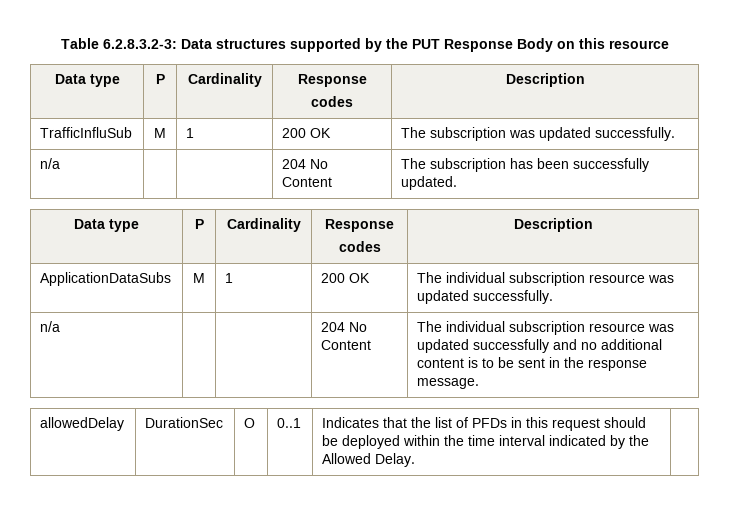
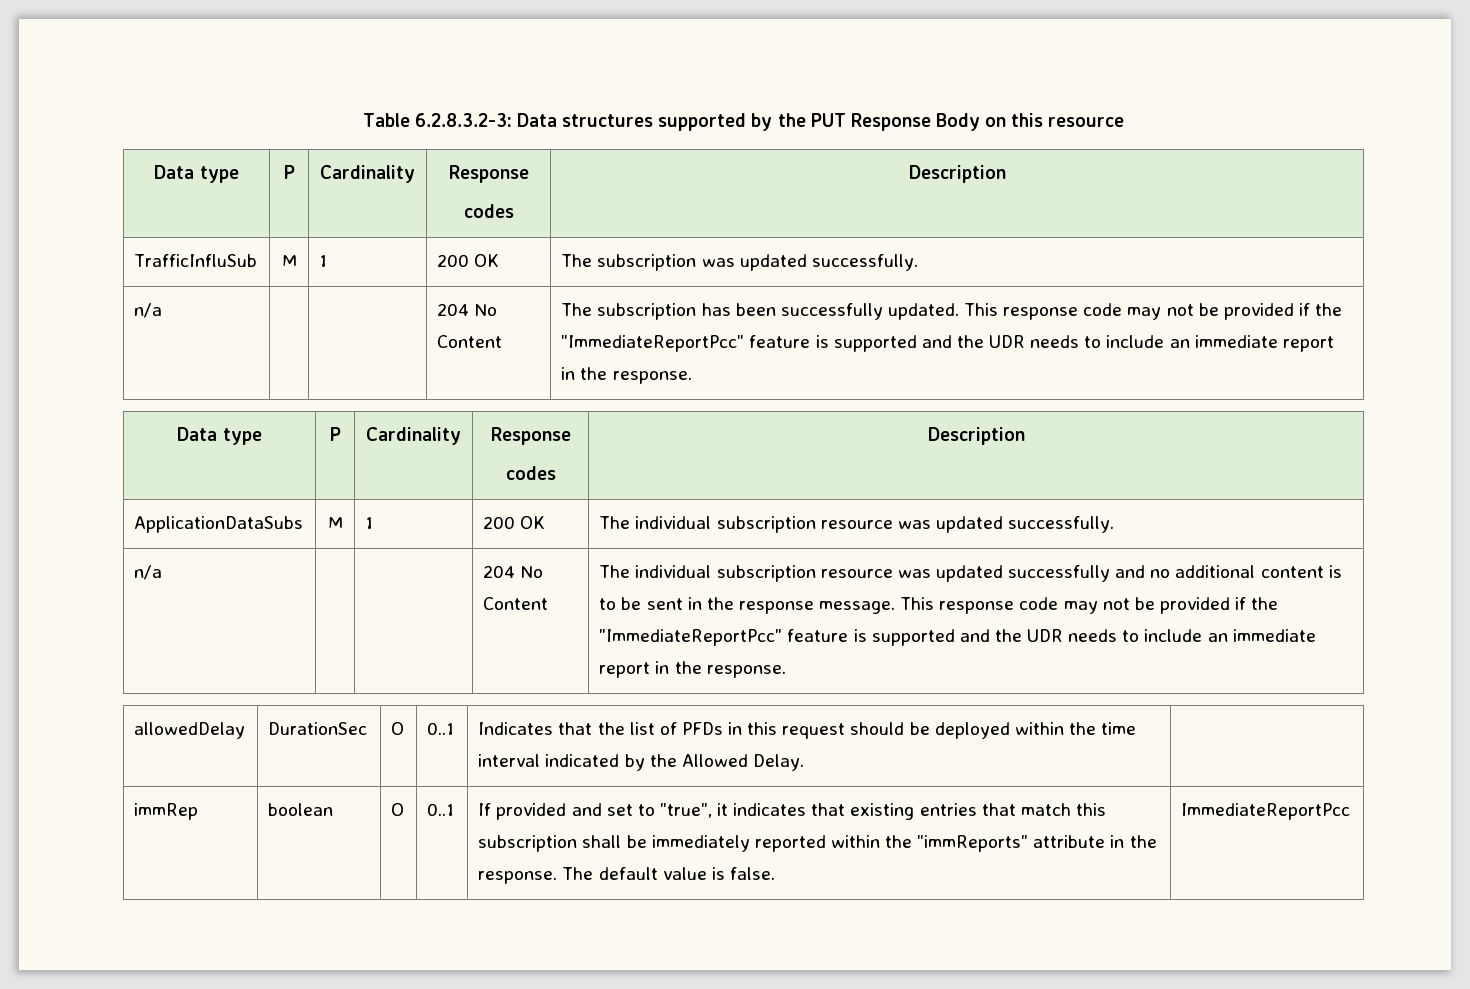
(458, 183) none -> [964,303,1343,320] [561,335,1334,352] [561,367,692,384] This response code may not be provided if the "ImmediateReportPcc" feature is supported and the UDR needs to include an immediate report in the response.
(480, 383) none -> [900,597,1279,614] [599,629,1316,646] [599,661,786,678] This response code may not be provided if the "ImmediateReportPcc" feature is supported and the UDR needs to include an immediate report in the response.
(416, 460) none -> [134,803,199,820] [268,803,334,816] [391,803,405,816] [427,803,455,816] [478,803,1107,820] [478,835,1157,852] [478,867,775,884] [1181,803,1351,820] // immRep | boolean | O | 0..1 | If provided and set to "true", it indicates that existing entries that match this subscription shall be immediately reported within the "immReports" attribute in the response. The default value is false. | ImmediateReportPcc

